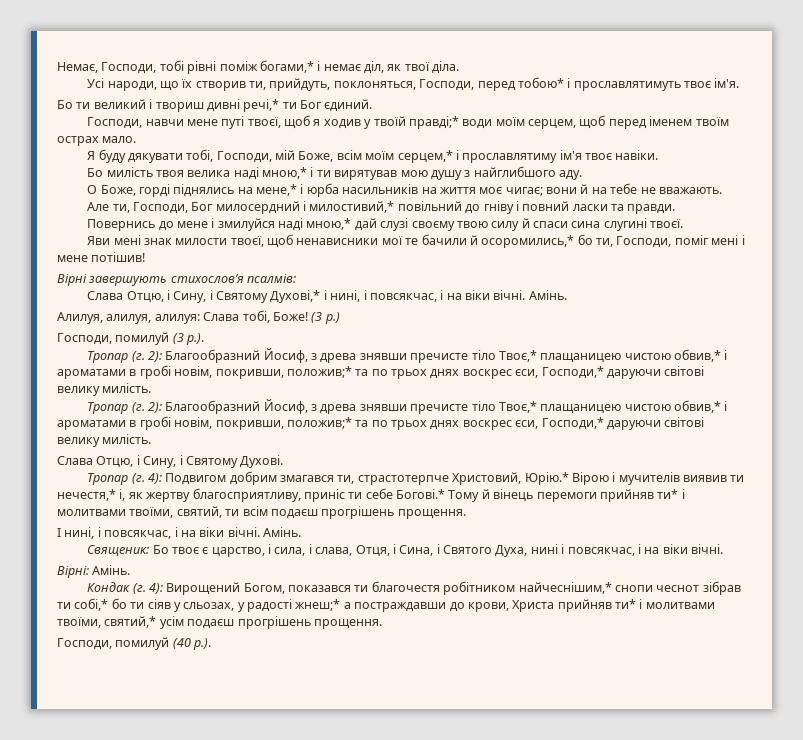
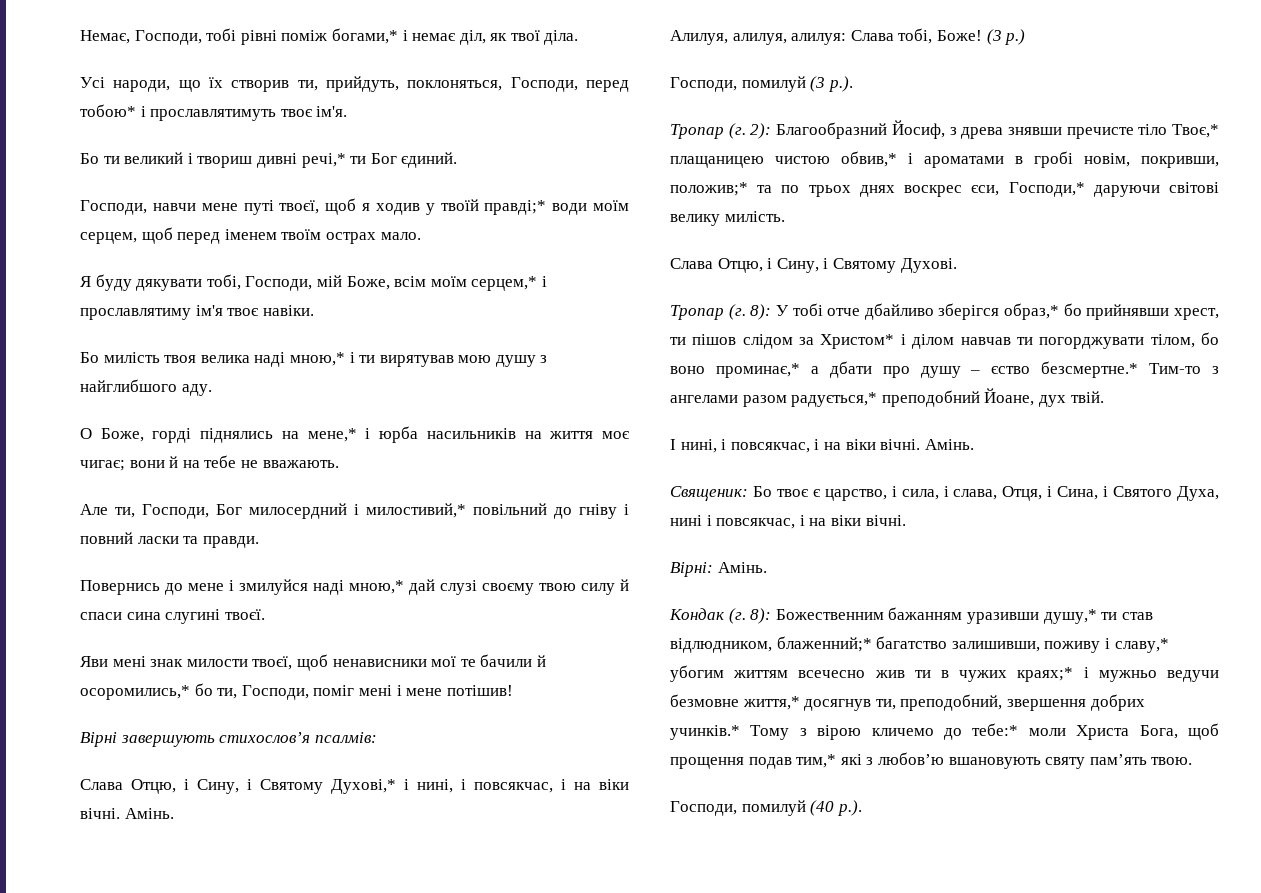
[87,399,728,414] [57,416,705,430] [57,434,152,447] // Тропар (г. 2): Благообразний Йосиф, з древа знявши пречисте тіло Твоє,* плащаницею чистою обвив,* і ароматами в гробі новім, покривши, положив;* та по трьох днях воскрес єси, Господи,* даруючи світові велику милість. -> (785, 216) none
[147,471,745,485] [57,488,685,502] [57,506,466,519] 4): Подвигом добрим змагався ти, страстотерпче Христовий, Юрію.* Вірою і мучителів виявив ти нечестя,* і, як жертву благосприятливу, приніс ти себе Богові.* Тому й вінець перемоги прийняв ти* і молитвами твоїми, святий, ти всім подаєш прогрішень прощення. -> [750,303,1219,320] [670,332,1219,349] [670,361,1219,378] [670,388,1104,407] 8): У тобі отче дбайливо зберігся образ,* бо прийнявши хрест, ти пішов слідом за Христом* і ділом навчав ти погорджувати тілом, бо воно проминає,* а дбати про душу – єство безсмертне.* Тим-то з ангелами разом радується,* преподобний Йоане, дух твій.
[148,581,741,595] [57,598,715,612] [57,616,382,629] 4): Вирощений Богом, показався ти благочестя робітником найчеснішим,* снопи чеснот зібрав ти собі,* бо ти сіяв у сльозах, у радості жнеш;* а постраждавши до крови, Христа прийняв ти* і молитвами твоїми, святий,* усім подаєш прогрішень прощення. -> [750,607,1153,624] [670,636,1169,653] [670,665,1219,682] [670,694,1145,711] [670,723,1219,740] [670,752,1193,769] 8): Божественним бажанням уразивши душу,* ти став відлюдником, блаженний;* багатство залишивши, поживу і славу,* убогим життям всечесно жив ти в чужих краях;* і мужньо ведучи безмовне життя,* досягнув ти, преподобний, звершення добрих учинків.* Тому з вірою кличемо до тебе:* моли Христа Бога, щоб прощення подав тим,* які з любов’ю вшановують святу пам’ять твою.

